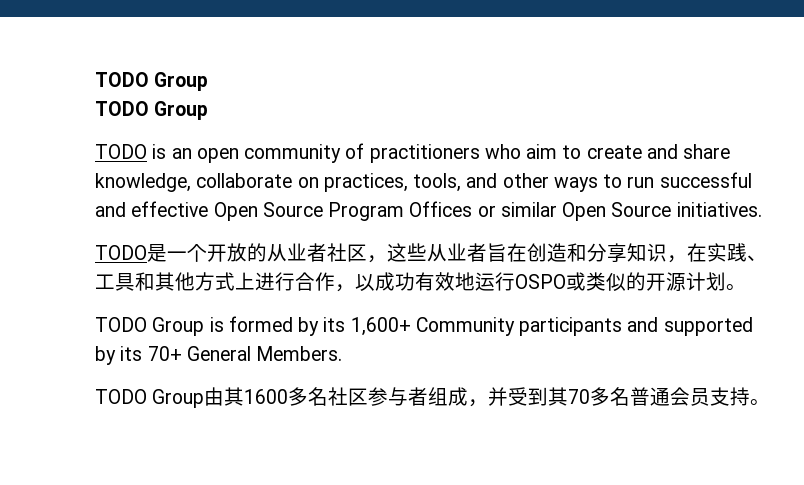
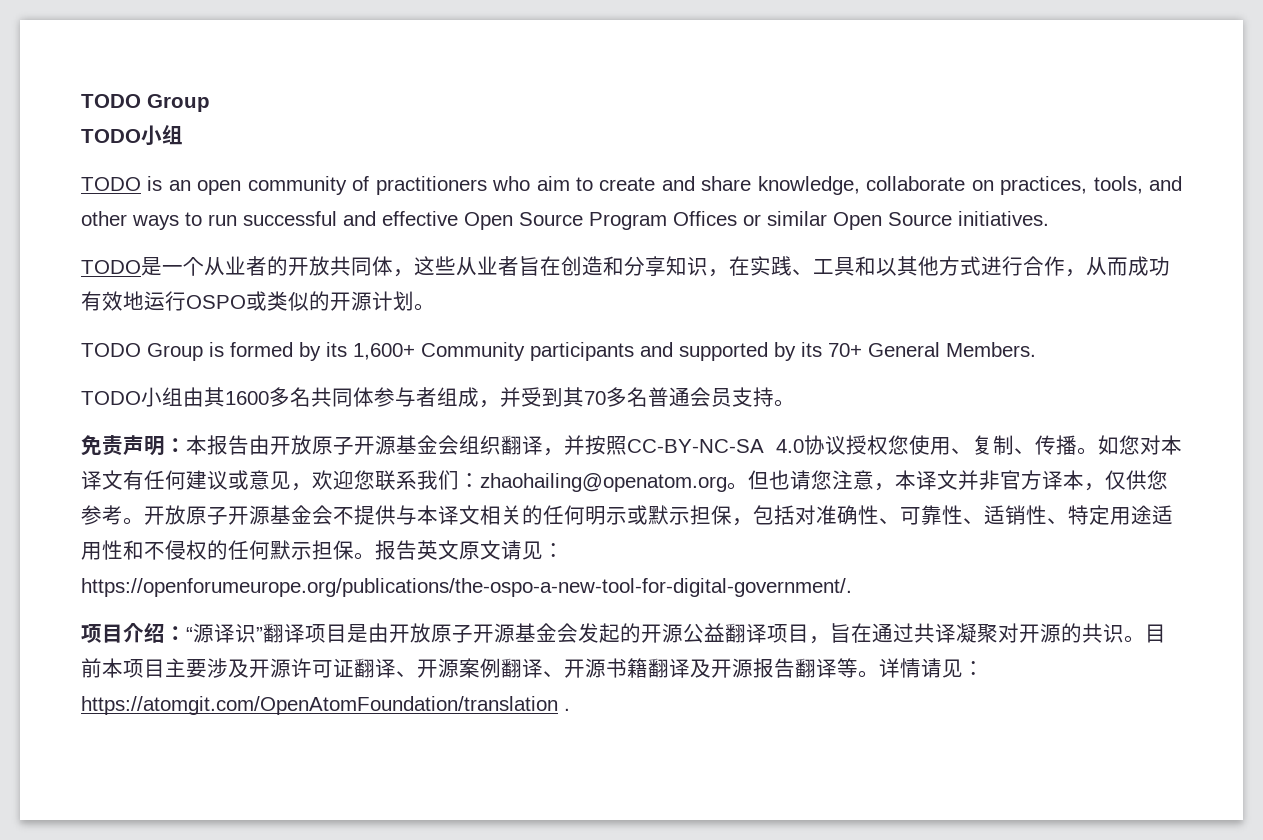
[95,72,209,91] [95,101,209,120] TODO Group // TODO Group -> [81,94,210,112] [81,125,183,146] TODO Group // TODO小组
[207,243,367,262] 开放的从业者社区 -> [204,256,393,276] 从业者的开放共同体
(155, 281) none -> [876,258,897,276] 以
[235,272,255,290] 上 -> (981, 266) none
[355,274,375,291] 以 -> [1086,257,1128,276] 从而
[152,389,205,408] Group -> [141,387,183,407] 小组
[328,387,369,406] 社区 -> [311,387,374,407] 共同体
(771, 402) none -> [81,435,1182,456] [81,470,1168,492] [81,505,1173,526] [81,540,564,560] [81,578,852,597] [81,623,1166,644] [81,658,984,678] [81,696,570,715] // 免责声明：本报告由开放原子开源基金会组织翻译，并按照CC-BY-NC-SA 4.0协议授权您使用、复制、传播。如您对本译文有任何建议或意见，欢迎您联系我们：zhaohailing@openatom.org。但也请您注意，本译文并非官方译本，仅供您参考。开放原子开源基金会不提供与本译文相关的任何明示或默示担保，包括对准确性、可靠性、适销性、特定用途适用性和不侵权的任何默示担保。报告英文原文请见：https://openforumeurope.org/publications/the-ospo-a-new-tool-for-digital-government/. // 项目介绍：“源译识”翻译项目是由开放原子开源基金会发起的开源公益翻译项目，旨在通过共译凝聚对开源的共识。目前本项目主要涉及开源许可证翻译、开源案例翻译、开源书籍翻译及开源报告翻译等。详情请见：https://atomgit.com/OpenAtomFoundation/translation .

